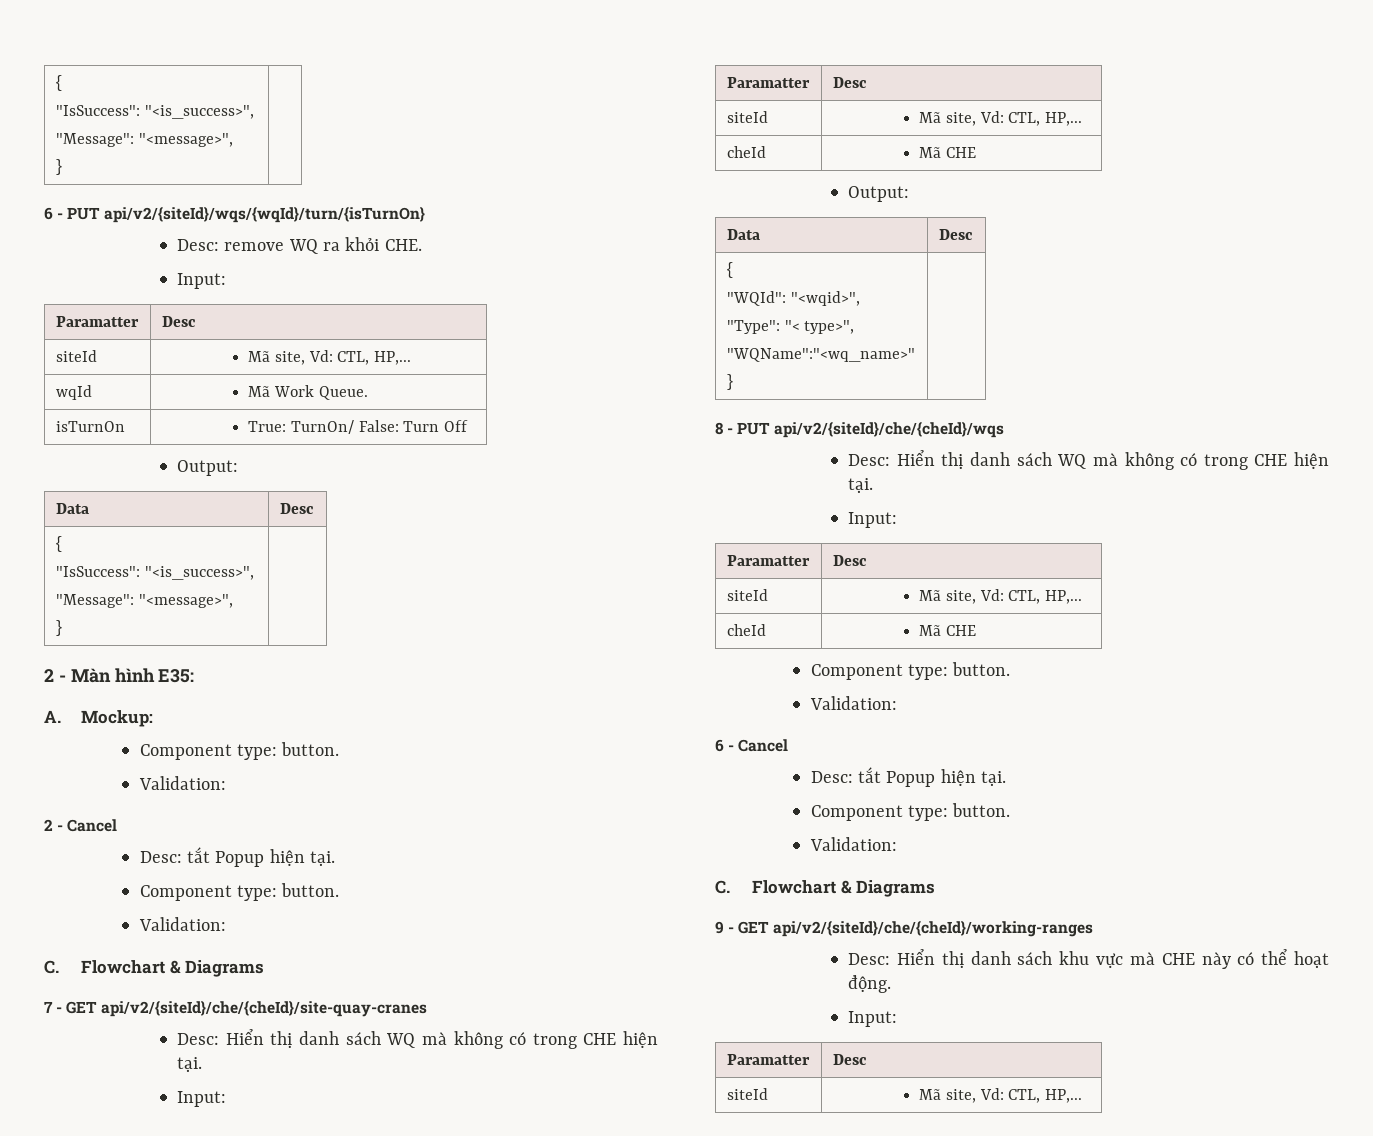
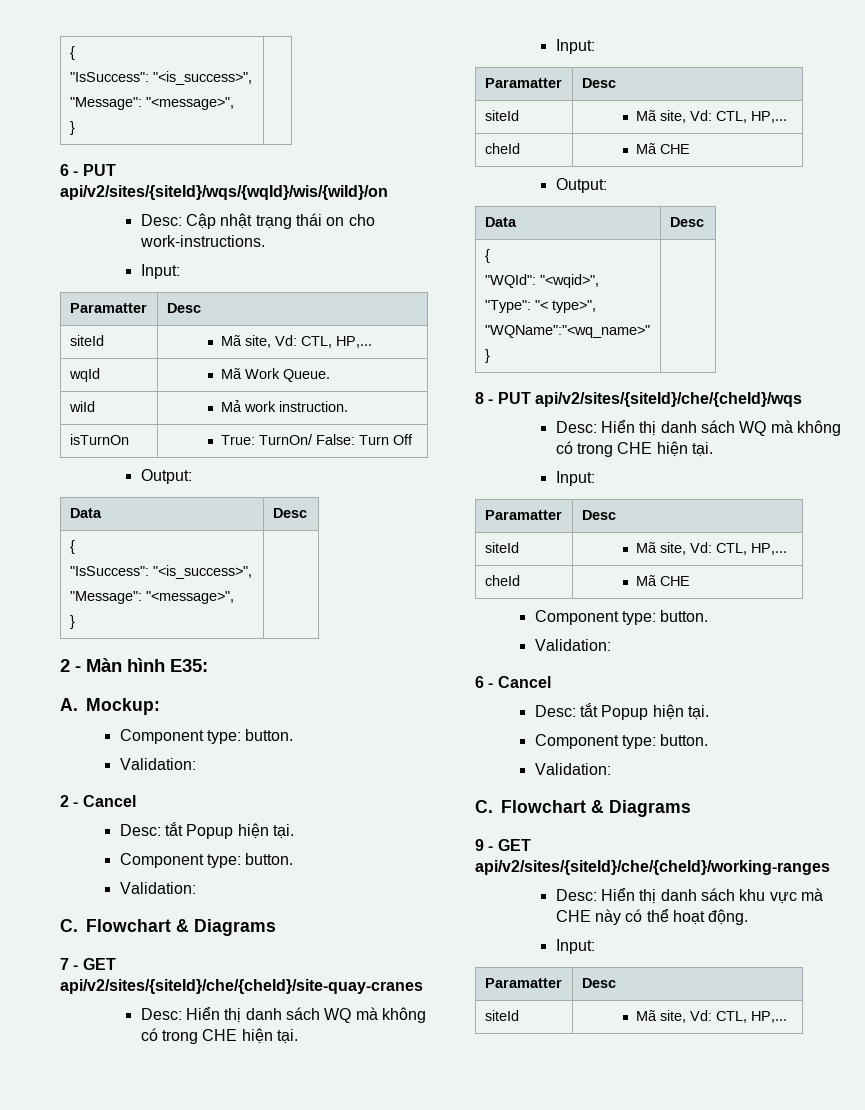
[103,206,425,223] [177,237,422,254] api/v2/{siteId}/wqs/{wqId}/turn/{isTurnOn} // Desc: remove WQ ra khỏi CHE. -> [60,185,388,200] [140,213,375,229] [139,235,265,247] api/v2/sites/{siteId}/wqs/{wqId}/wis/{wiId}/on // Desc: Cập nhật trạng thái on cho work-instructions.
(368, 393) none -> [68,401,95,412] [220,400,348,412] // wiId | Mả work instruction.
[100,1000,427,1017] api/v2/{siteId}/che/{cheId}/site-quay-cranes -> [60,979,423,994] api/v2/sites/{siteId}/che/{cheId}/site-quay-cranes
[773,421,1004,438] api/v2/{siteId}/che/{cheId}/wqs -> [534,392,802,407] api/v2/sites/{siteId}/che/{cheId}/wqs
[772,920,1093,937] api/v2/{siteId}/che/{cheId}/working-ranges -> [475,860,830,875] api/v2/sites/{siteId}/che/{cheId}/working-ranges

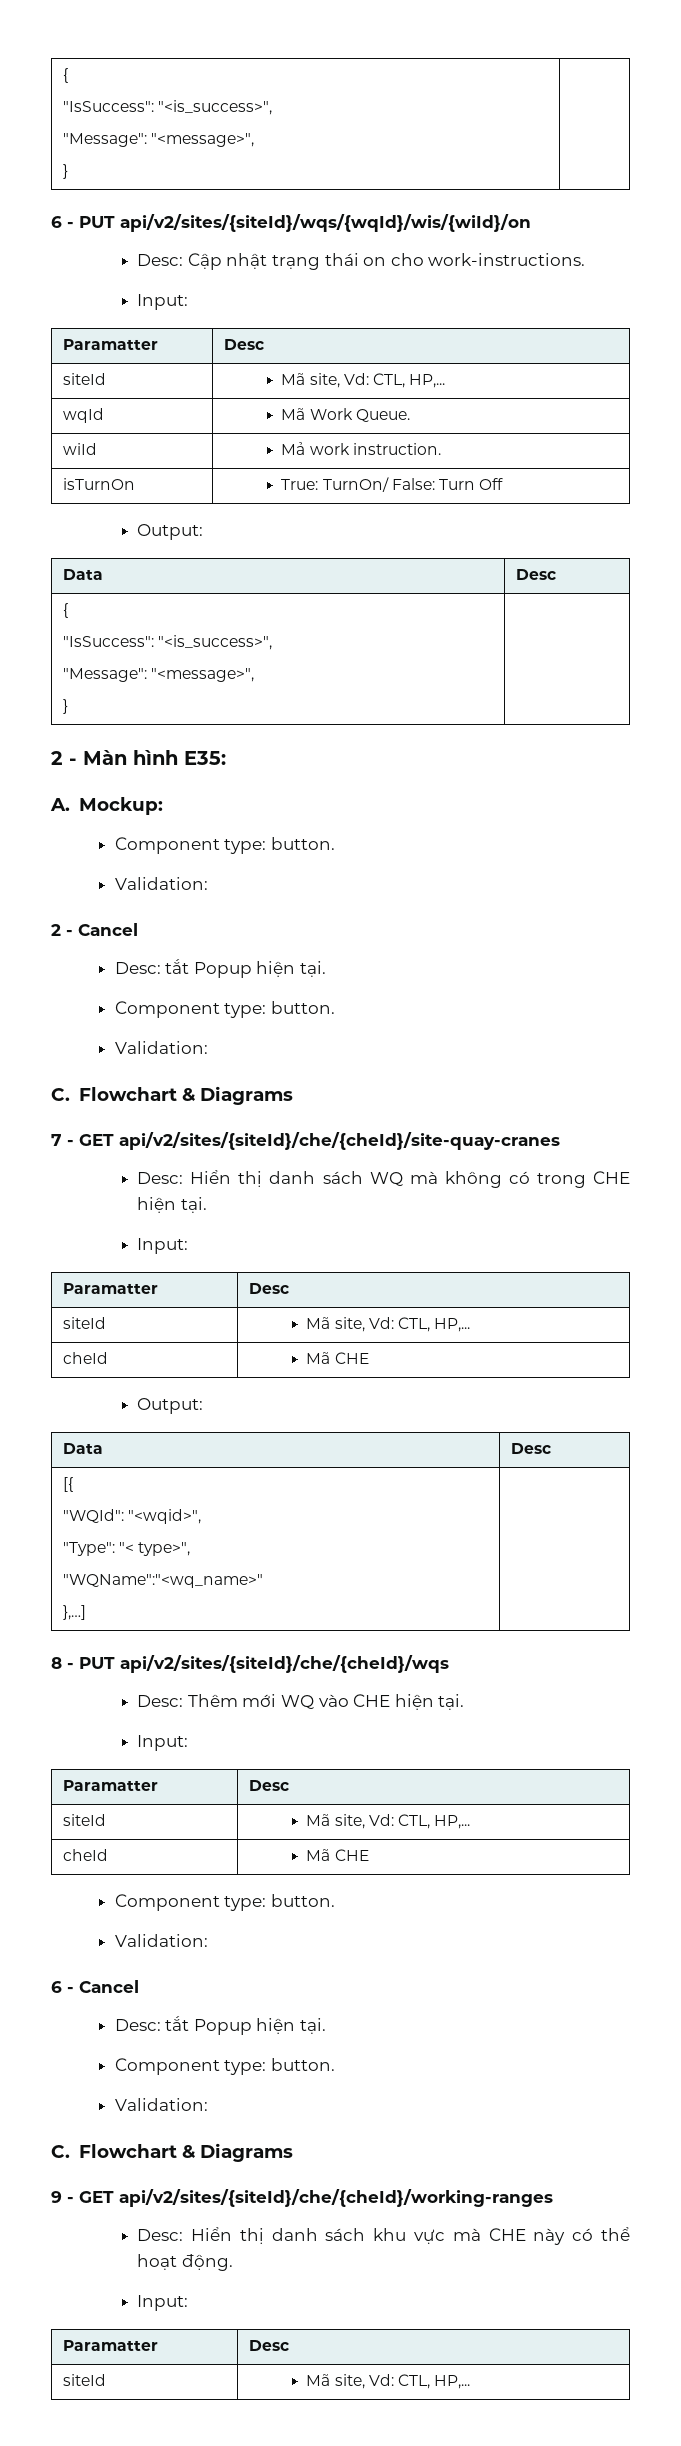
[484,249,490,263] { -> [62,1477,73,1492] [{
[484,349,490,363] } -> [62,1605,86,1620] },…]
[600,420,841,436] [555,441,613,457] Hiển thị danh sách WQ mà không có trong -> [187,1694,349,1710] Thêm mới WQ vào

